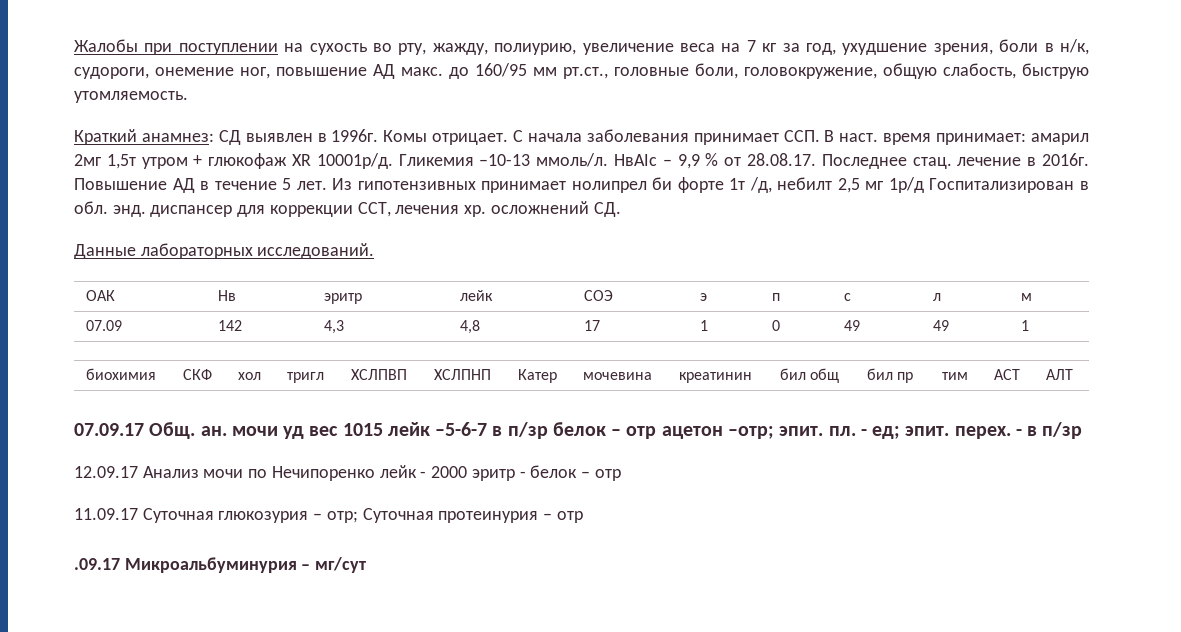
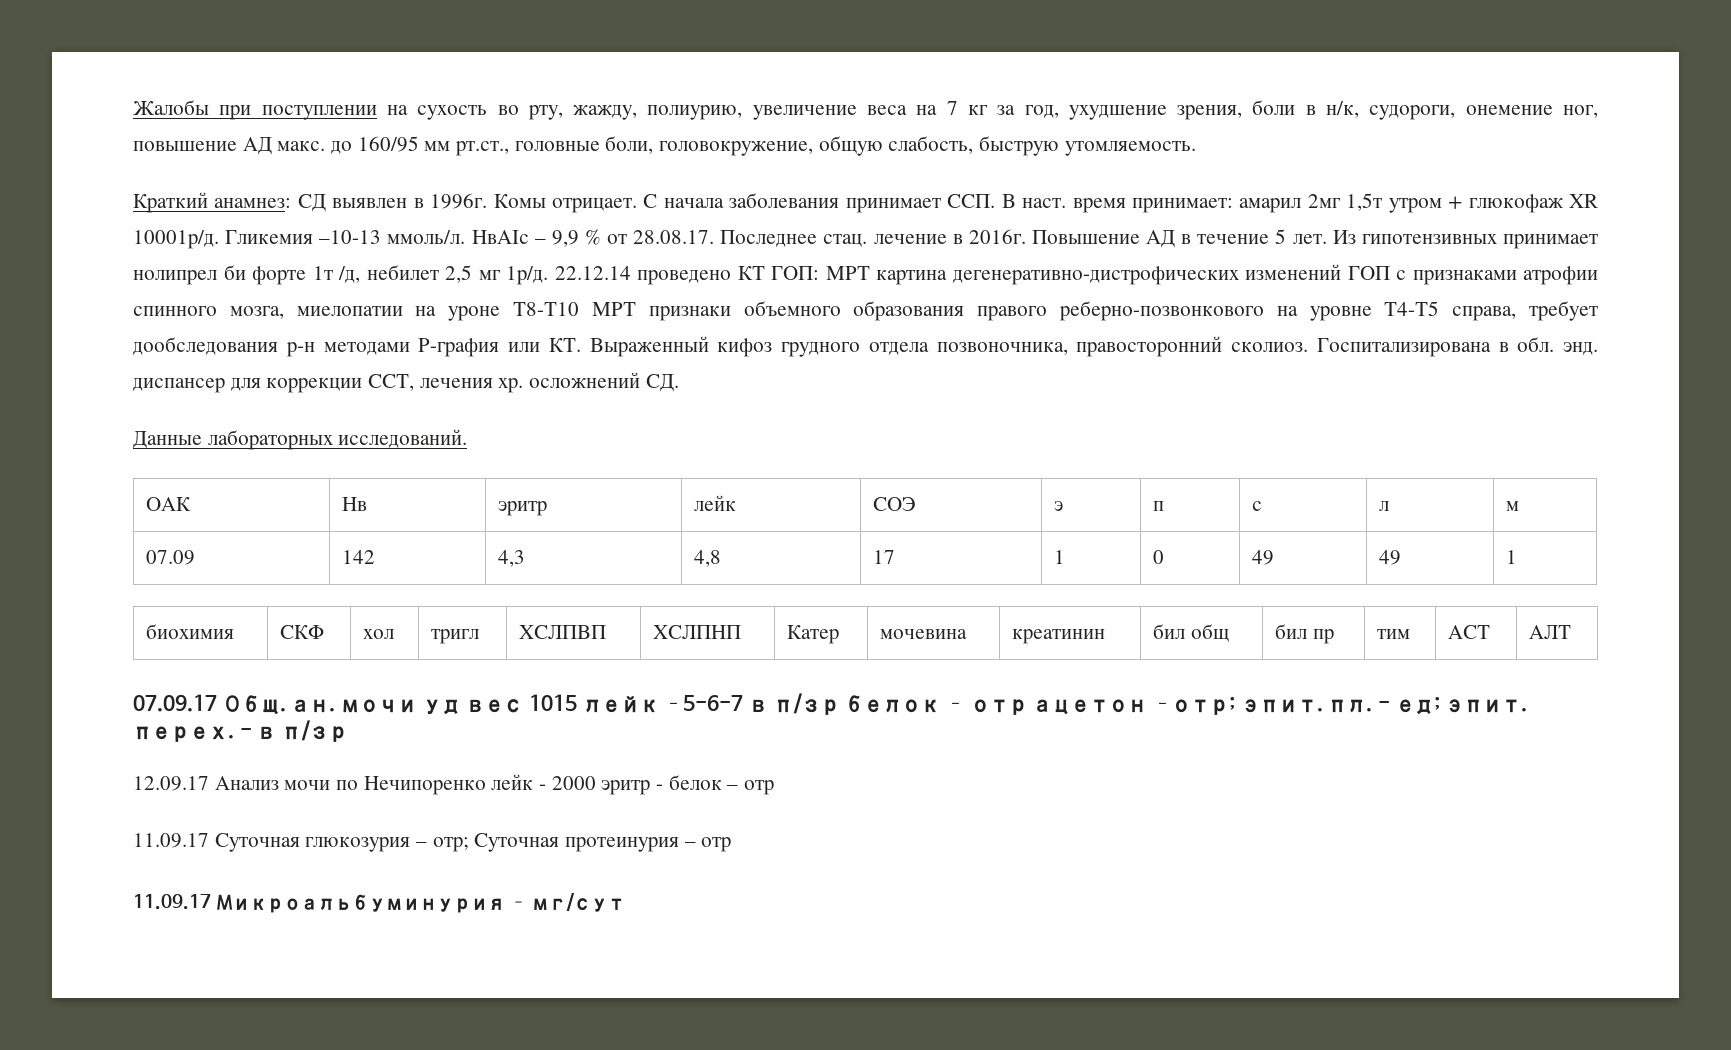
[777,177,833,190] небилт -> [366,265,439,280] небилет
[888,177,1075,193] 1р/д Госпитализирован -> [506,264,1598,285] [133,301,1598,321] [133,336,1491,357] 1р/д. 22.12.14 проведено КТ ГОП: МРТ картина дегенеративно-дистрофических изменений ГОП с признаками атрофии спинного мозга, миелопатии на уроне Т8-Т10 МРТ признаки объемного образования правого реберно-позвонкового на уровне Т4-Т5 справа, требует дообследования р-н методами Р-графия или КТ. Выраженный кифоз грудного отдела позвоночника, правосторонний сколиоз. Госпитализирована
[74,558,120,570] .09.17 -> [133,894,211,910] 11.09.17

